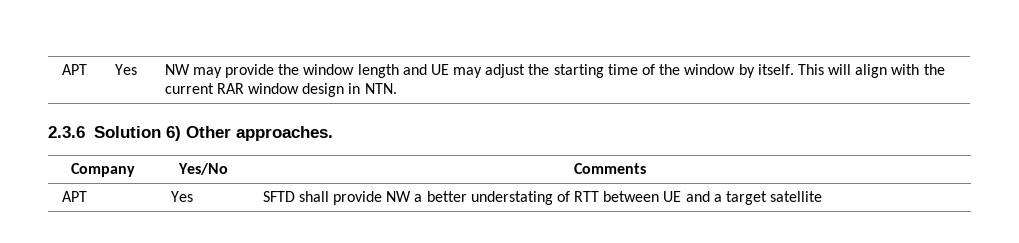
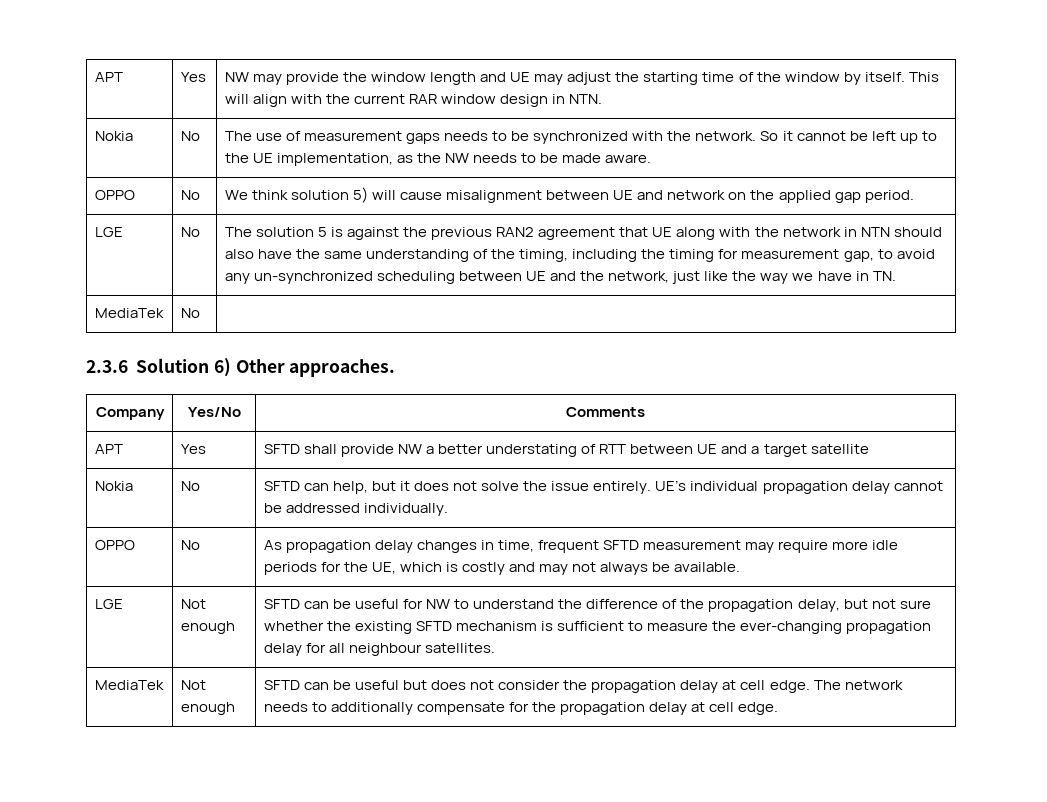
(397, 88) none -> [94,131,133,141] [180,131,200,141] [224,131,937,144] [224,153,652,166] [94,190,135,200] [180,190,200,200] [224,187,914,203] [94,227,123,237] [180,227,200,237] [224,227,942,240] [224,249,935,262] [224,271,896,284] [94,308,164,318] [180,308,200,318] // Nokia | No | The use of measurement gaps needs to be synchronized with the network. So it cannot be left up to the UE implementation, as the NW needs to be made aware. // OPPO | No | We think solution 5) will cause misalignment between UE and network on the applied gap period. // LGE | No | The solution 5 is against the previous RAN2 agreement that UE along with the network in NTN should also have the same understanding of the timing, including the timing for measurement gap, to avoid any un-synchronized scheduling between UE and the network, just like the way we have in TN. // MediaTek | No |
(823, 196) none -> [94,481,133,491] [180,481,200,491] [263,480,943,494] [263,503,448,516] [94,540,135,550] [180,540,200,550] [263,540,899,553] [263,562,741,575] [94,599,123,609] [180,599,206,609] [180,621,235,634] [263,599,931,612] [263,621,932,634] [263,643,496,656] [94,680,164,690] [180,680,206,690] [180,702,235,715] [263,680,903,693] [263,702,779,715] // Nokia | No | SFTD can help, but it does not solve the issue entirely. UE’s individual propagation delay cannot be addressed individually. // OPPO | No | As propagation delay changes in time, frequent SFTD measurement may require more idle periods for the UE, which is costly and may not always be available. // LGE | Not enough | SFTD can be useful for NW to understand the difference of the propagation delay, but not sure whether the existing SFTD mechanism is sufficient to measure the ever-changing propagation delay for all neighbour satellites. // MediaTek | Not enough | SFTD can be useful but does not consider the propagation delay at cell edge. The network needs to additionally compensate for the propagation delay at cell edge.

